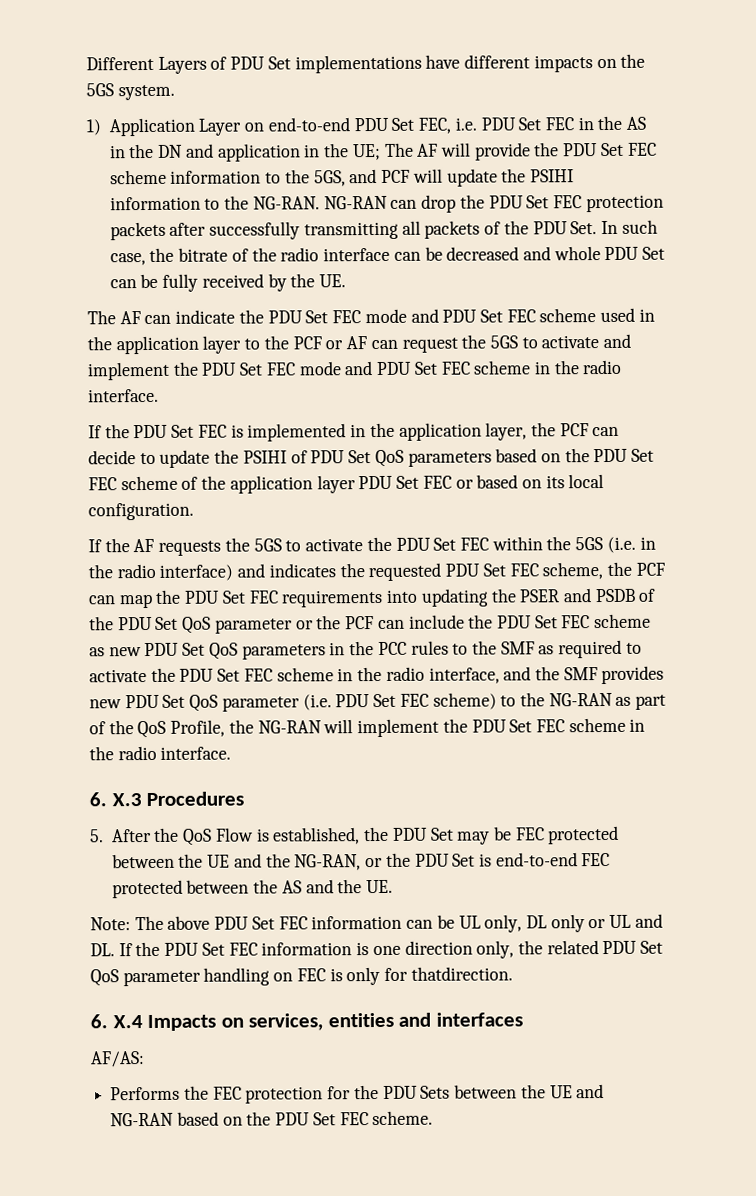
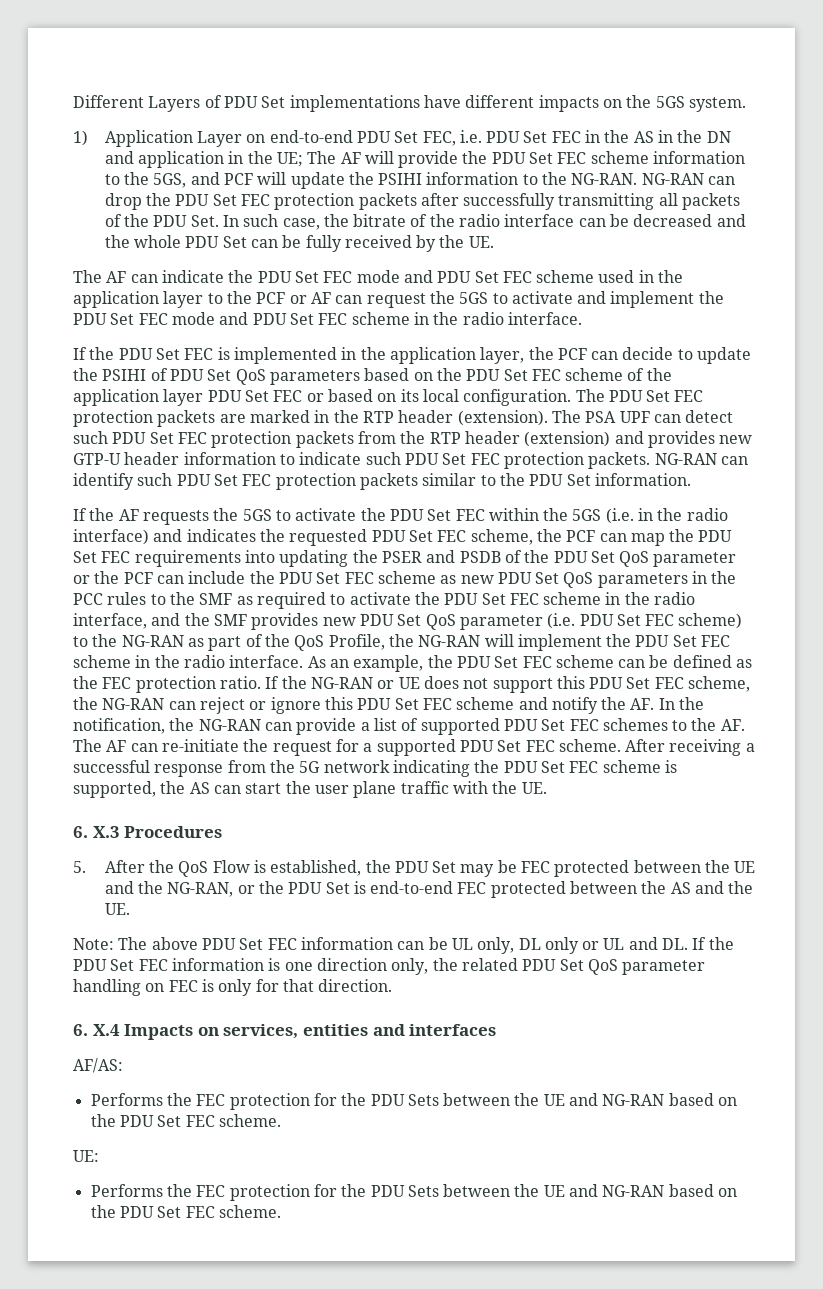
(551, 253) none -> [104,235,130,248] the
(194, 511) none -> [575,389,704,402] [73,410,734,427] [73,431,753,448] [73,452,748,469] [73,473,691,490] The PDU Set FEC protection packets are marked in the RTP header (extension). The PSA UPF can detect such PDU Set FEC protection packets from the RTP header (extension) and provides new GTP-U header information to indicate such PDU Set FEC protection packets. NG-RAN can identify such PDU Set FEC protection packets similar to the PDU Set information.
(232, 753) none -> [307,655,753,672] [73,676,751,693] [73,697,705,714] [73,718,745,735] [73,739,755,756] [73,760,677,777] [73,781,547,798] As an example, the PDU Set FEC scheme can be defined as the FEC protection ratio. If the NG-RAN or UE does not support this PDU Set FEC scheme, the NG-RAN can reject or ignore this PDU Set FEC scheme and notify the AF. In the notification, the NG-RAN can provide a list of supported PDU Set FEC schemes to the AF. The AF can re-initiate the request for a supported PDU Set FEC scheme. After receiving a successful response from the 5G network indicating the PDU Set FEC scheme is supported, the AS can start the user plane traffic with the UE.
[410,966,513,981] thatdirection. -> [282,979,393,992] that direction.
(434, 1118) none -> [73,1150,99,1162] [90,1184,738,1201] [90,1205,281,1218] // UE: // Performs the FEC protection for the PDU Sets between the UE and NG-RAN based on the PDU Set FEC scheme.

